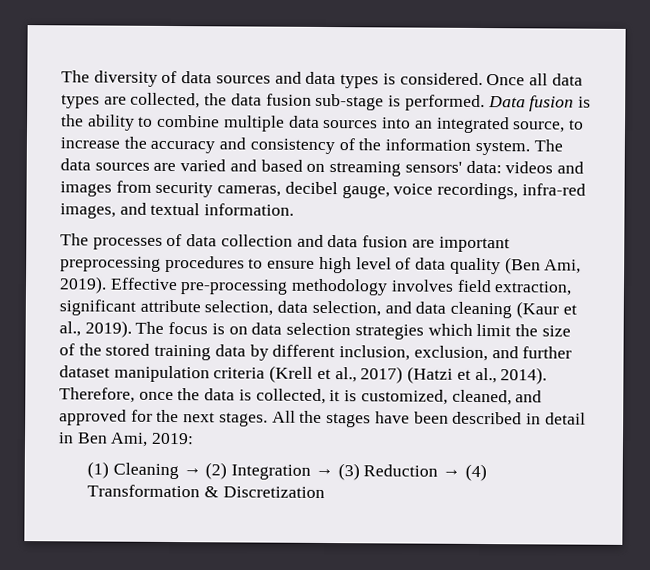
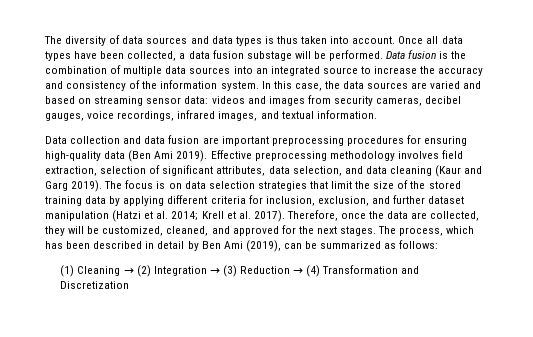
[399,72,583,86] [61,92,402,111] considered. Once all data types are collected, the data fusion sub-stage is -> [276,36,463,44] [45,50,326,61] thus taken into account. Once all data types have been collected, a data fusion substage will be
[86,114,221,131] ability to combine -> [45,65,122,74] combination of
[512,121,566,133] source, -> [322,67,358,74] source
[533,139,563,152] The -> [261,81,340,91] In this case, the
[404,161,462,173] sensors' -> [146,97,182,104] sensor
[341,185,390,199] gauge, -> [45,113,84,121] gauges,
[521,183,586,196] infra-red -> [177,110,216,119] infrared
[60,233,218,250] The processes of data -> [45,136,67,144] Data
[248,256,582,275] to ensure high level of data quality (Ben Ami, -> [406,135,468,146] [45,150,174,162] for ensuring high-quality data (Ben Ami
[180,279,289,295] pre-processing -> [254,151,327,161] preprocessing
[59,299,274,316] significant attribute selection, -> [100,165,266,176] selection of significant attributes,
[562,304,577,315] [59,321,81,337] et al., -> [464,166,483,174] [45,181,68,191] and Garg
[427,323,473,336] which -> [309,181,328,189] that
[272,344,336,358] different -> [123,195,263,206] applying different criteria for
[213,365,548,385] [59,387,358,405] criteria (Krell et al., 2017) (Hatzi et al., 2014). Therefore, once the data is collected, it is -> [112,210,480,222] [45,226,100,236] (Hatzi et al. 2014; Krell et al. 2017). Therefore, once the data are collected, they will be
[271,410,586,428] [58,432,195,447] All the stages have been described in detail in Ben Ami, 2019: -> [378,226,475,236] [45,240,439,252] The process, which has been described in detail by Ben Ami (2019), can be summarized as follows:
[203,486,219,498] & -> [401,266,420,274] and

